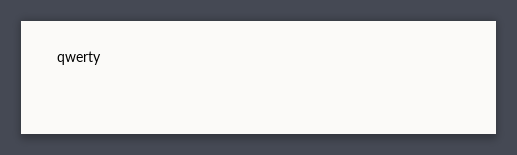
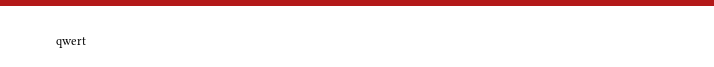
[57,51,101,65] qwerty -> [56,37,86,48] qwert

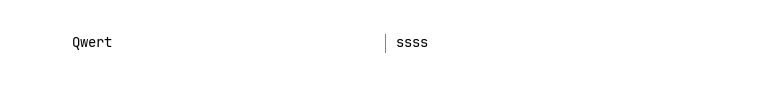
[56,37,86,48] qwert -> [72,37,112,50] [396,39,428,47] Qwert // ssss

